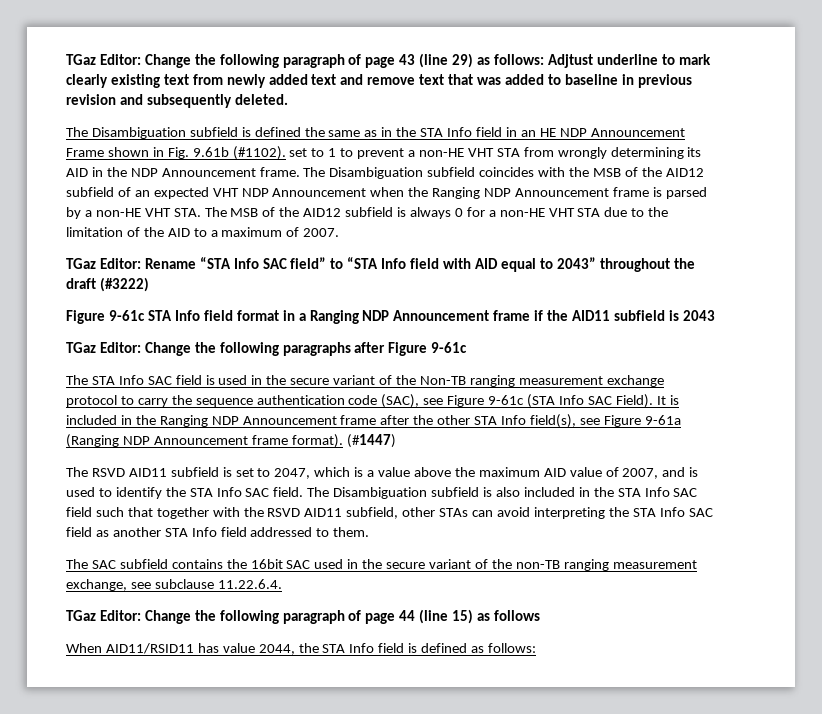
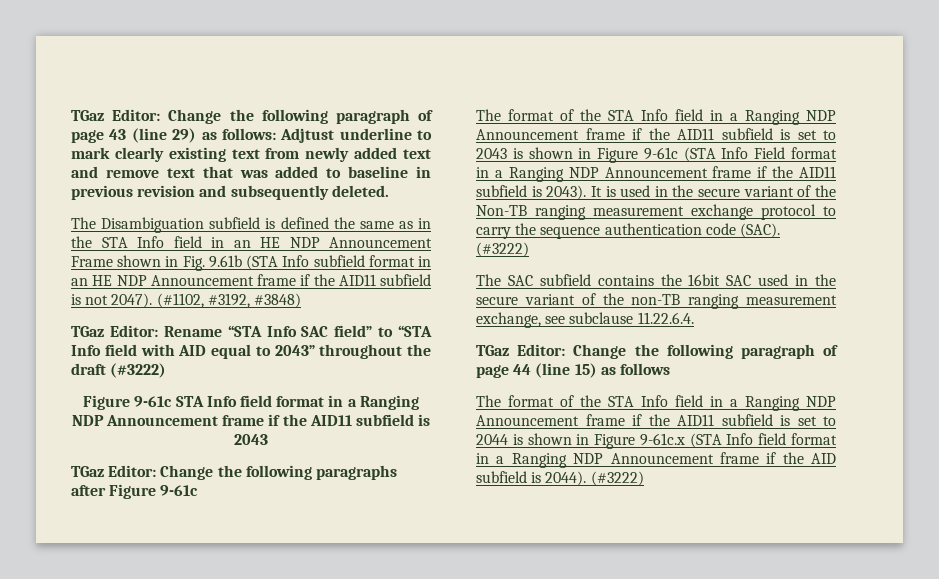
[232,146,702,160] [66,167,704,179] [66,187,707,199] [66,207,669,219] [66,227,340,237] (#1102). set to 1 to prevent a non-HE VHT STA from wrongly determining its AID in the NDP Announcement frame. The Disambiguation subfield coincides with the MSB of the AID12 subfield of an expected VHT NDP Announcement when the Ranging NDP Announcement frame is parsed by a non-HE VHT STA. The MSB of the AID12 subfield is always 0 for a non-HE VHT STA due to the limitation of the AID to a maximum of 2007. -> [246,255,431,270] [71,274,431,286] [71,293,301,308] (STA Info subfield format in an HE NDP Announcement frame if the AID11 subfield is not 2047). (#1102, #3192, #3848)
[91,375,202,385] STA Info SAC field -> [508,109,836,125] [476,128,836,140] [476,147,837,163] [476,166,836,182] [476,185,602,200] format of the STA Info field in a Ranging NDP Announcement frame if the AID11 subfield is set to 2043 is shown in Figure 9-61c (STA Info Field format in a Ranging NDP Announcement frame if the AID11 subfield is 2043). It
[381,394,679,408] [66,414,681,428] [66,434,396,448] [66,467,699,479] [66,487,698,499] [66,507,713,519] [66,527,370,537] (SAC), see Figure 9-61c (STA Info SAC Field). It is included in the Ranging NDP Announcement frame after the other STA Info field(s), see Figure 9-61a (Ranging NDP Announcement frame format). (#1447) // The RSVD AID11 subfield is set to 2047, which is a value above the maximum AID value of 2007, and is used to identify the STA Info SAC field. The Disambiguation subfield is also included in the STA Info SAC field such that together with the RSVD AID11 subfield, other STAs can avoid interpreting the STA Info SAC field as another STA Info field addressed to them. -> [739,223,780,238] [476,242,529,257] (SAC). (#3222)
[66,643,536,655] When AID11/RSID11 has value 2044, the STA Info field is defined as follows: -> [476,395,836,411] [476,414,836,426] [476,433,837,449] [476,452,836,468] [476,471,644,486] The format of the STA Info field in a Ranging NDP Announcement frame if the AID11 subfield is set to 2044 is shown in Figure 9-61c.x (STA Info field format in a Ranging NDP Announcement frame if the AID subfield is 2044). (#3222)

